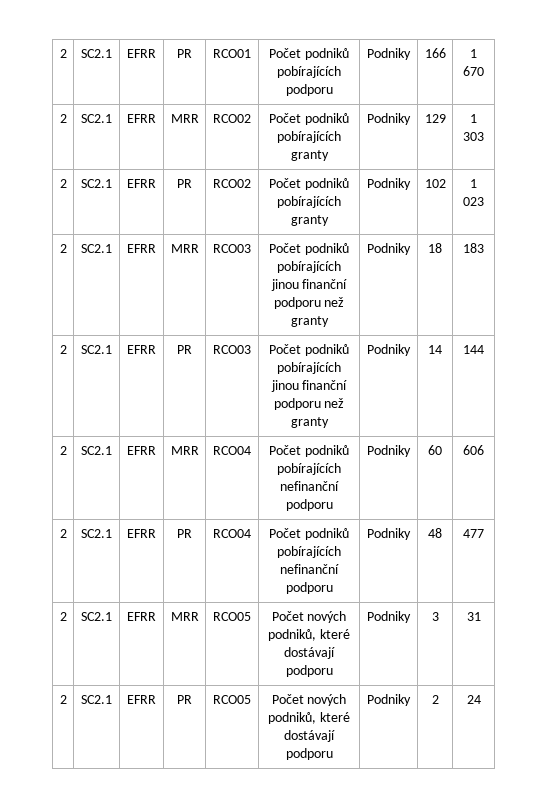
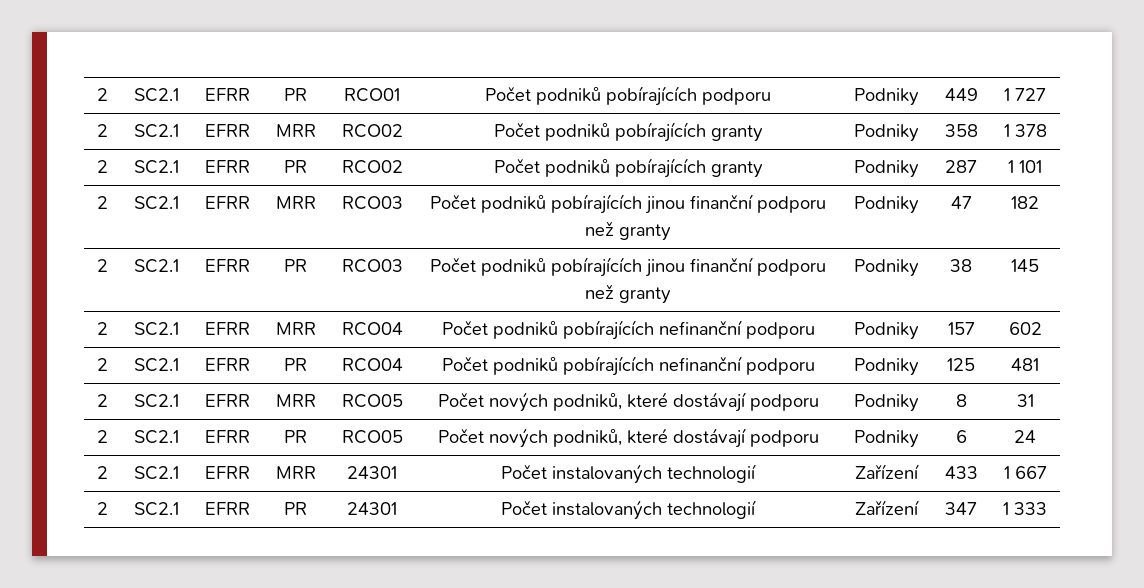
[424,48,446,58] [470,49,477,58] [463,66,484,76] 166 | 1 670 -> [944,88,978,101] [1004,88,1046,101] 449 | 1 727
[424,114,446,123] [470,114,477,123] [463,132,484,141] 129 | 1 303 -> [944,124,978,137] [1003,124,1047,137] 358 | 1 378
[424,179,446,188] [470,179,477,188] [463,197,484,206] 102 | 1 023 -> [945,160,977,173] [1008,160,1042,173] 287 | 1 101
[428,243,442,253] [463,243,484,253] 18 | 183 -> [950,196,972,209] [1011,196,1039,209] 47 | 182
[428,345,442,354] [463,345,484,354] 14 | 144 -> [950,259,972,272] [1011,259,1039,272] 38 | 145
[428,445,442,455] [463,445,484,455] 60 | 606 -> [947,322,975,335] [1008,322,1042,335] 157 | 602
[428,528,442,538] [463,529,484,538] 48 | 477 -> [947,358,975,371] [1011,358,1039,371] 125 | 481
[431,612,439,621] 3 -> [955,394,967,407] 8
[431,695,439,704] [466,695,481,704] 2 | 24 -> [955,430,967,443] [1014,430,1036,443] [97,466,108,479] [133,466,179,480] [204,466,250,479] [275,466,316,479] [347,466,397,479] [501,464,757,484] [854,464,920,479] [944,466,978,479] [1003,466,1047,479] [97,502,108,515] [133,502,179,516] [204,502,250,515] [284,502,307,515] [347,502,397,515] [501,500,757,520] [854,500,920,515] [945,502,977,515] [1003,502,1047,515] 6 | 24 // 2 | SC2.1 | EFRR | MRR | 24301 | Počet instalovaných technologií | Zařízení | 433 | 1 667 // 2 | SC2.1 | EFRR | PR | 24301 | Počet instalovaných technologií | Zařízení | 347 | 1 333

